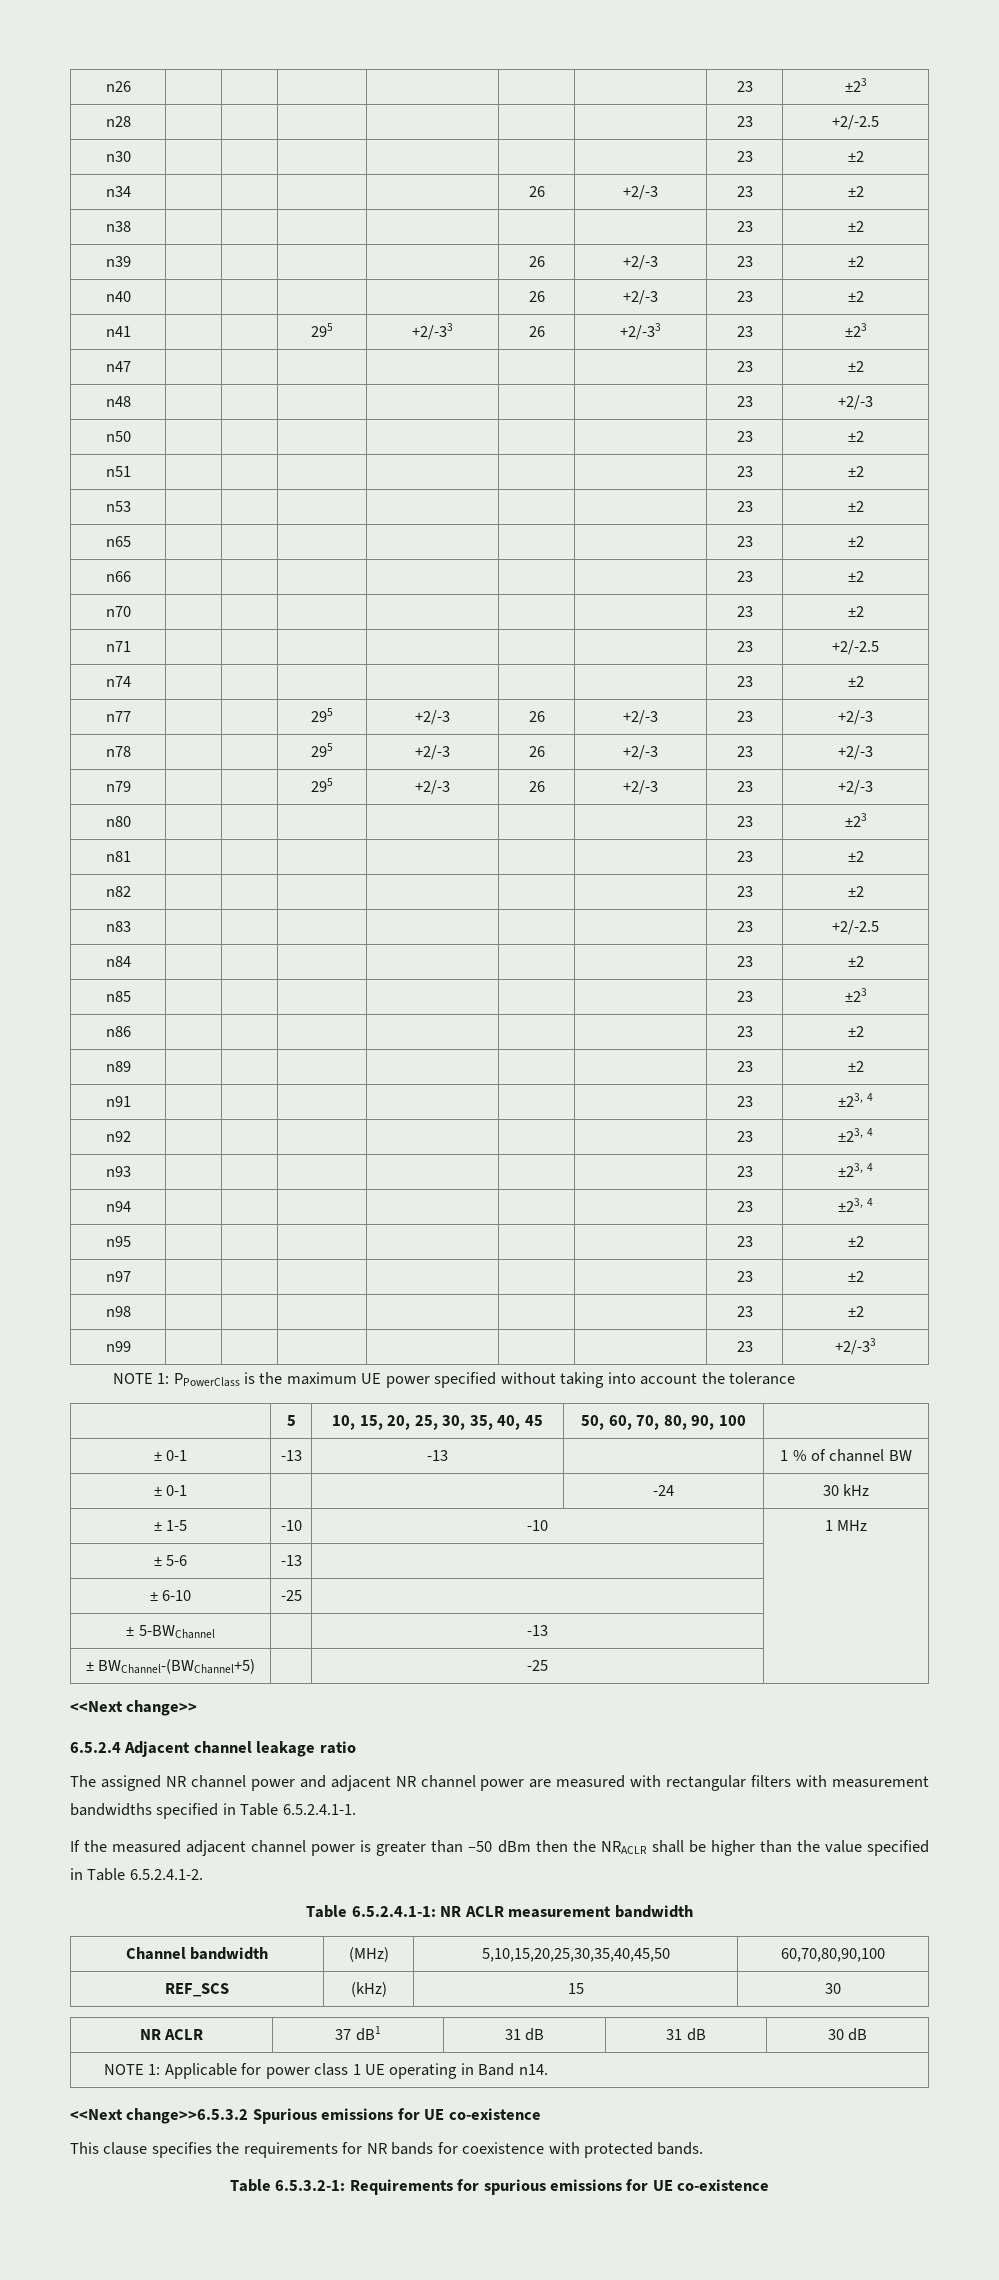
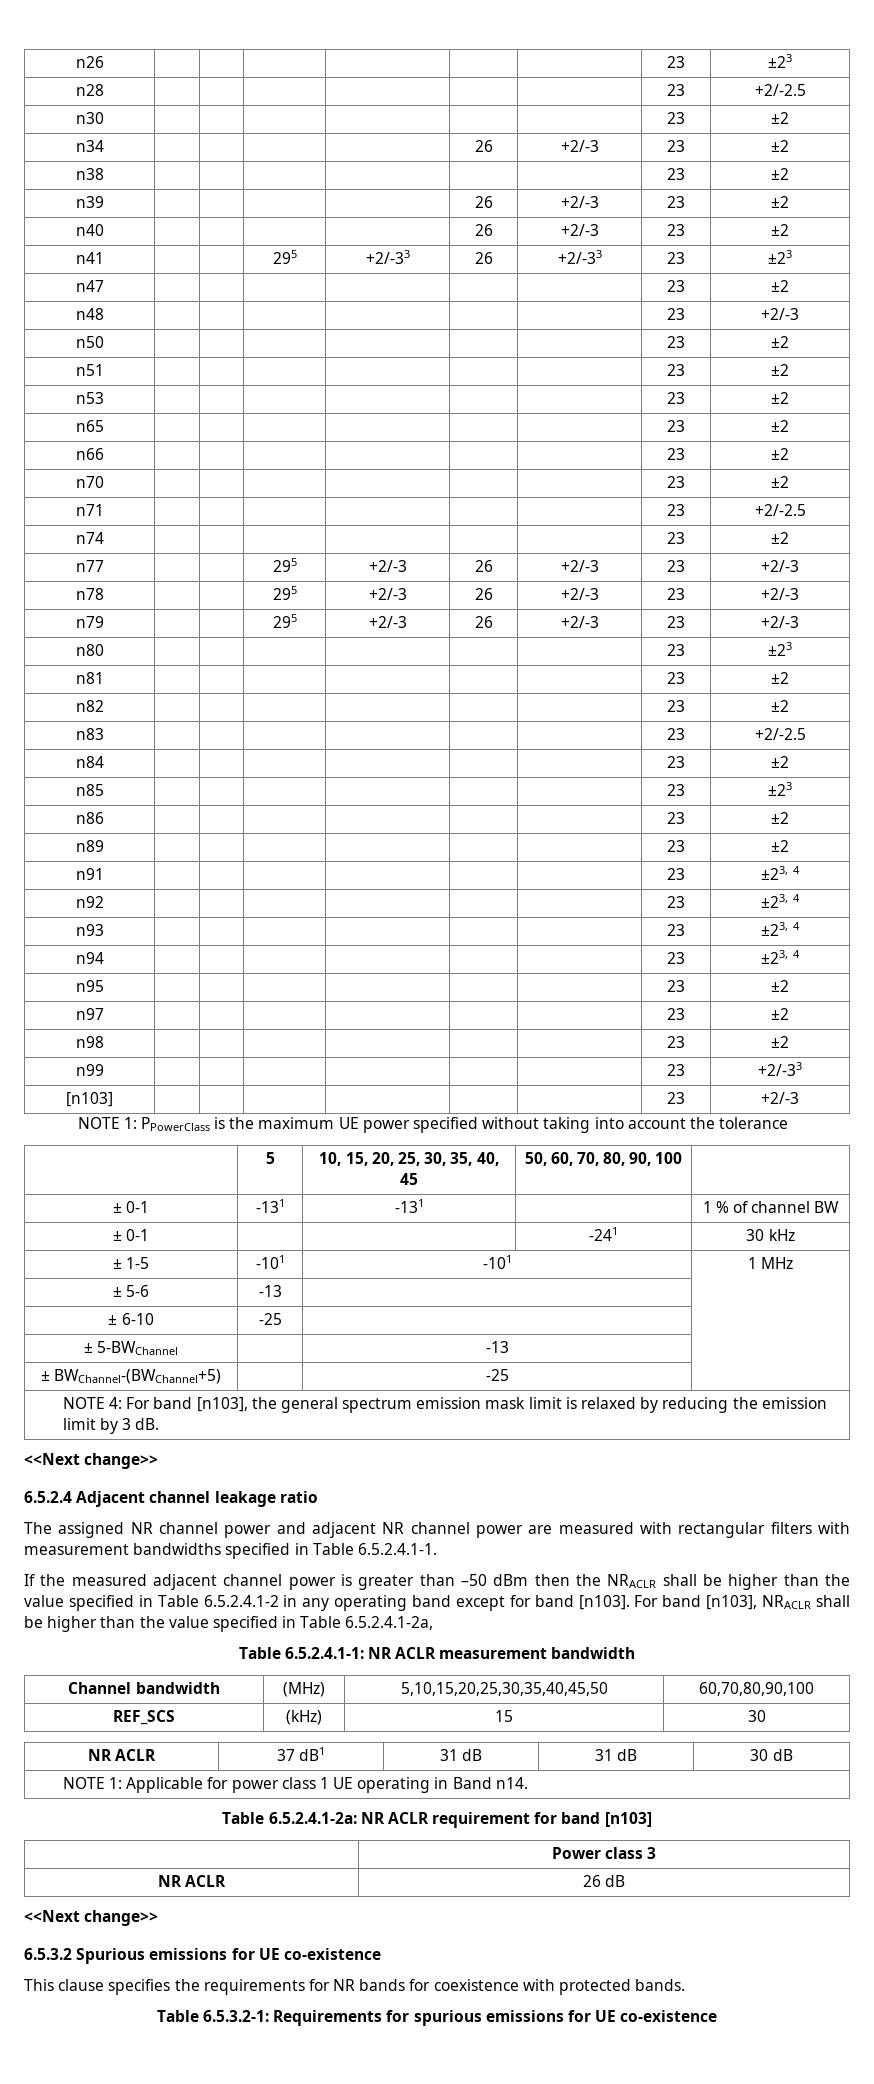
(876, 1346) none -> [66,1092,113,1107] [667,1092,685,1104] [761,1092,799,1104] // [n103] | | | | | | | 23 | +2/-3
[280,1450,302,1461] [427,1450,448,1461] -13 | -13 -> [255,1199,285,1213] [394,1199,424,1213] -131 | -131
[653,1485,674,1496] -24 -> [589,1227,618,1241] -241
[280,1520,302,1531] [527,1520,548,1531] -10 | -10 -> [255,1255,285,1269] [482,1255,512,1269] -101 | -101
(548, 1665) none -> [62,1397,827,1413] [62,1418,160,1434] // NOTE 4: For band [n103], the general spectrum emission mask limit is relaxed by reducing the emission limit by 3 dB.
[129,1869,203,1880] 6.5.2.4.1-2. -> [203,1595,850,1611] [24,1616,434,1632] 6.5.2.4.1-2 in any operating band except for band [n103]. For band [n103], NRACLR shall be higher than the value specified in Table 6.5.2.4.1-2a,
[70,2108,249,2124] // <<Next change>>6.5.3.2 -> [222,1812,652,1828] [551,1847,657,1859] [157,1875,227,1887] [582,1875,626,1887] [24,1910,159,1926] [24,1948,72,1960] // Table 6.5.2.4.1-2a: NR ACLR requirement for band [n103] // | Power class 3 // NR ACLR | 26 dB // <<Next change>> // 6.5.3.2

